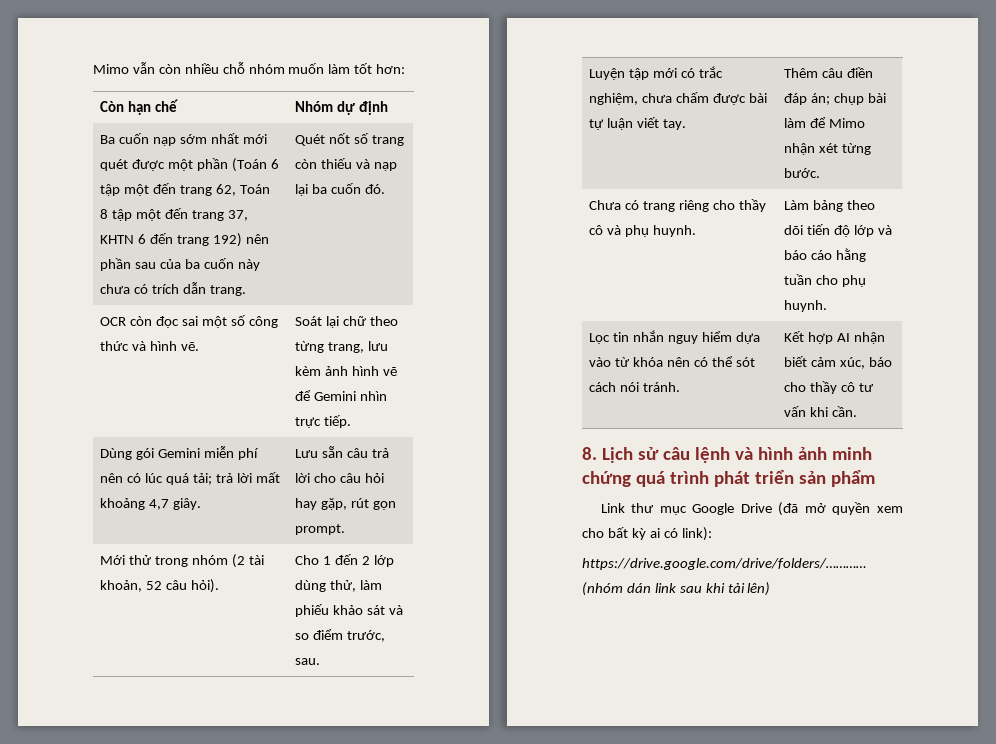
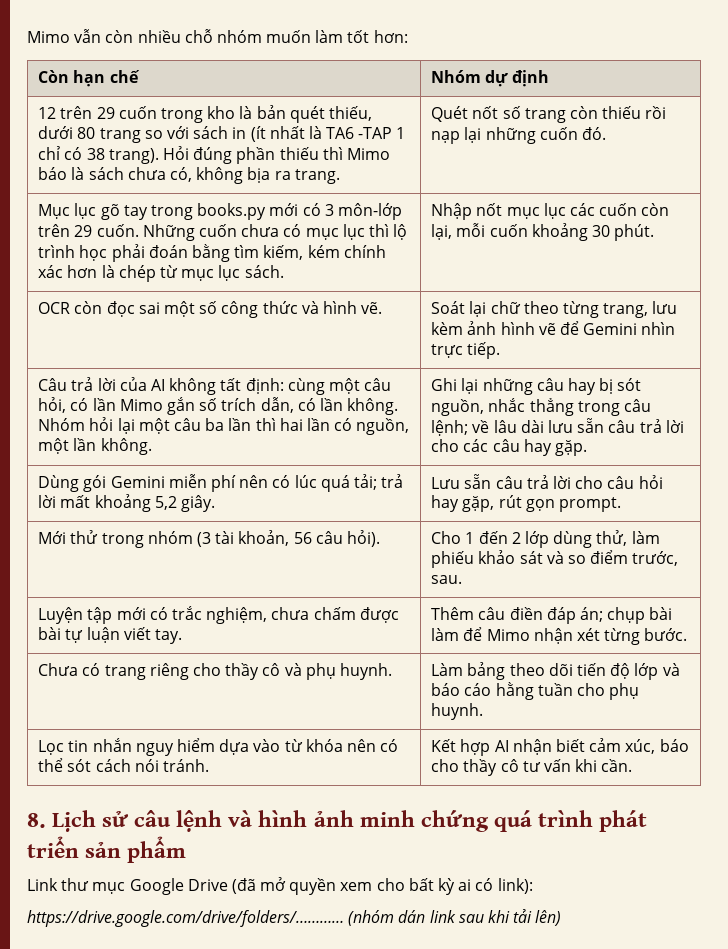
[100,133,267,146] [100,158,279,172] [100,183,270,196] [100,208,248,221] [100,233,269,247] [100,258,260,271] [100,282,207,294] Ba cuốn nạp sớm nhất mới quét được một phần (Toán 6 tập một đến trang 62, Toán 8 tập một đến trang 37, KHTN 6 đến trang 192) nên phần sau của ba cuốn này chưa có trích dẫn -> [38,105,372,123] [38,126,406,143] [38,146,390,164] [38,167,291,184] 12 trên 29 cuốn trong kho là bản quét thiếu, dưới 80 trang so với sách in (ít nhất là TA6 -TAP 1 chỉ có 38 trang). Hỏi đúng phần thiếu thì Mimo báo là sách chưa có, không bịa ra
[356,159,371,169] và -> [645,106,667,119] rồi
[312,184,328,194] ba -> [485,127,536,144] những
(386, 189) none -> [38,203,402,220] [38,224,408,241] [38,244,386,262] [38,265,284,282] [431,203,670,220] [431,223,655,241] // Mục lục gõ tay trong books.py mới có 3 môn-lớp trên 29 cuốn. Những cuốn chưa có mục lục thì lộ trình học phải đoán bằng tìm kiếm, kém chính xác hơn là chép từ mục lục sách. | Nhập nốt mục lục các cuốn còn lại, mỗi cuốn khoảng 30 phút.
(352, 421) none -> [38,377,392,395] [38,397,399,415] [38,417,410,435] [38,438,152,455] [431,378,642,395] [431,398,652,416] [431,418,684,436] [431,439,588,456] // Câu trả lời của AI không tất định: cùng một câu hỏi, có lần Mimo gắn số trích dẫn, có lần không. Nhóm hỏi lại một câu ba lần thì hai lần có nguồn, một lần không. | Ghi lại những câu hay bị sót nguồn, nhắc thẳng trong câu lệnh; về lâu dài lưu sẵn câu trả lời cho các câu hay gặp.
[149,499,170,510] 4,7 -> [154,496,177,510] 5,2
[232,554,246,568] (2 -> [197,532,212,547] (3
[146,581,163,590] 52 -> [293,532,312,544] 56

